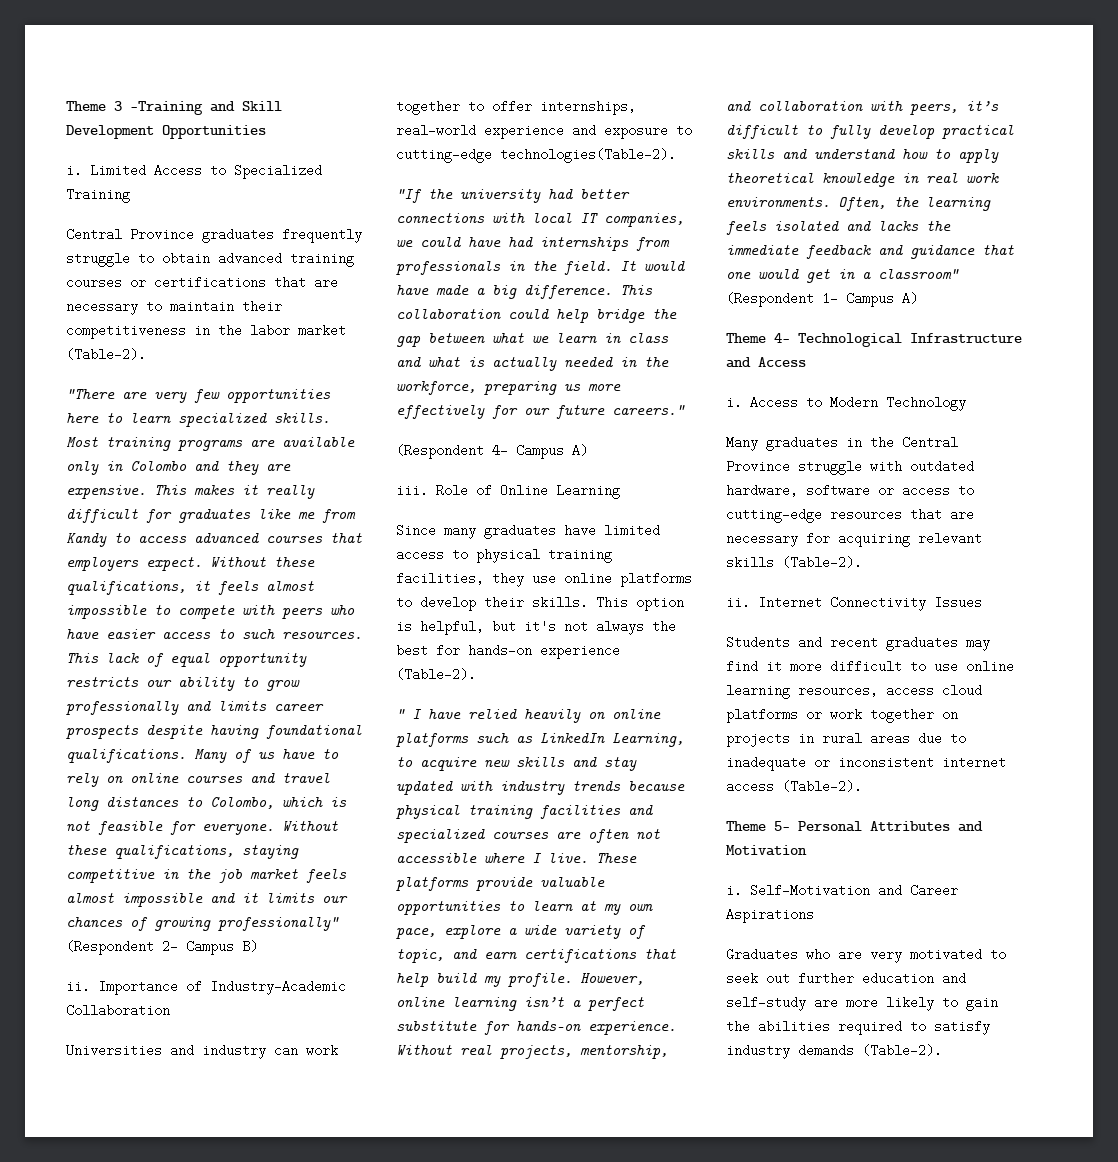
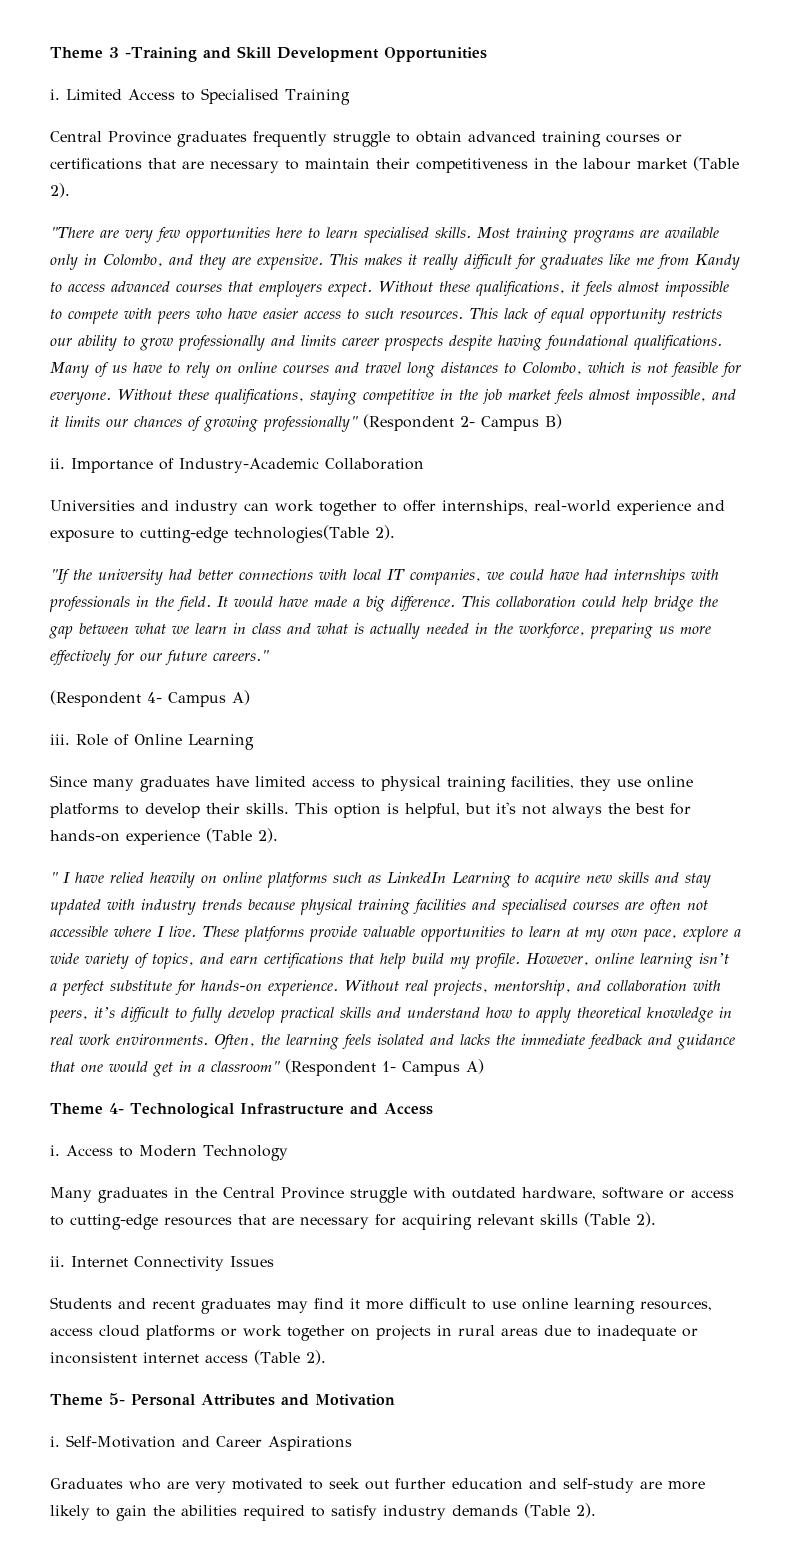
[234,164,322,179] Specialized -> [201,88,279,104] Specialised
[250,324,346,337] [66,348,146,361] labor market (Table-2). -> [583,156,739,171] [50,183,70,198] labour market (Table 2).
[178,413,267,427] specialized -> [364,227,429,243] specialised
[130,461,187,471] Colombo -> [103,254,163,267] Colombo,
[122,893,203,907] impossible -> [635,389,706,405] impossible,
[500,148,676,163] technologies(Table-2). -> [234,525,395,543] technologies(Table 2).
[636,237,670,251] from -> [691,569,719,580] with
[396,668,476,681] (Table-2). -> [206,828,278,843] (Table 2).
[612,733,684,747] Learning, -> [452,872,511,888] Learning
[396,829,485,843] specialized -> [502,899,567,915] specialised
[396,949,444,963] topic, -> [152,953,194,969] topics,
[782,556,862,569] (Table-2). -> [584,1212,656,1227] (Table 2).
[782,780,862,793] (Table-2). -> [254,1350,326,1365] (Table 2).
[862,1044,942,1057] (Table-2). -> [524,1503,596,1518] (Table 2).

